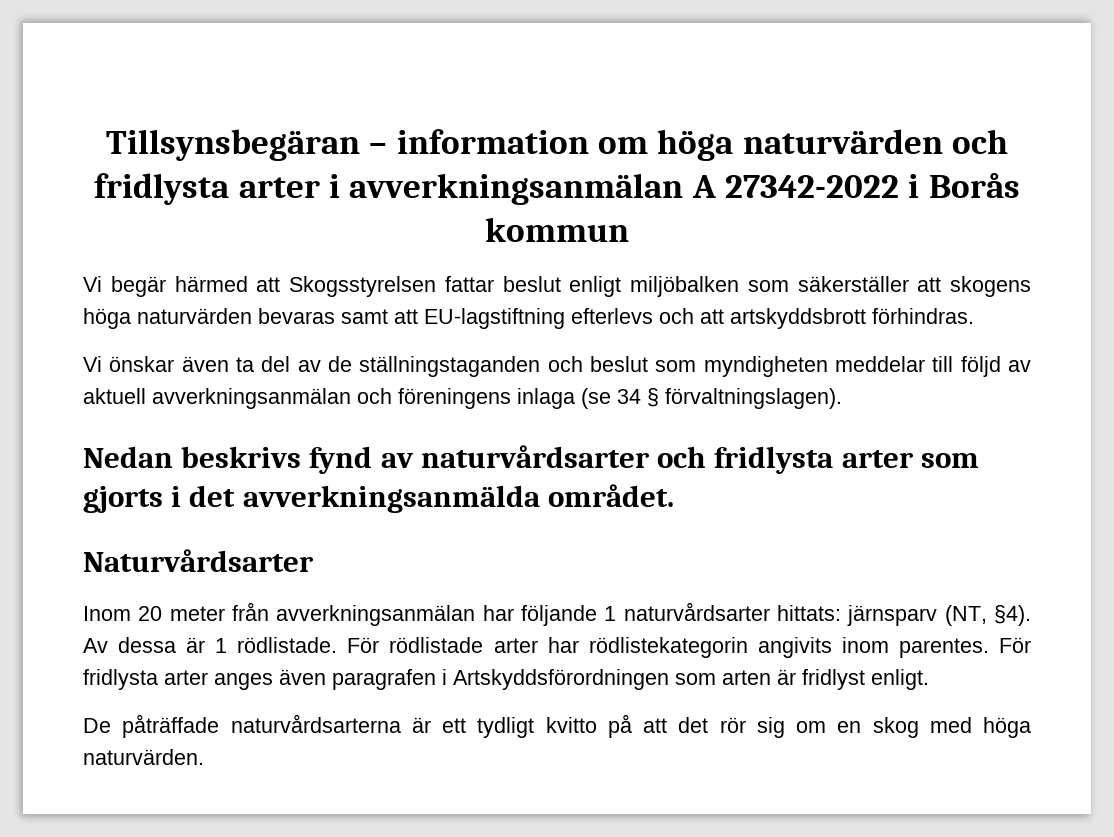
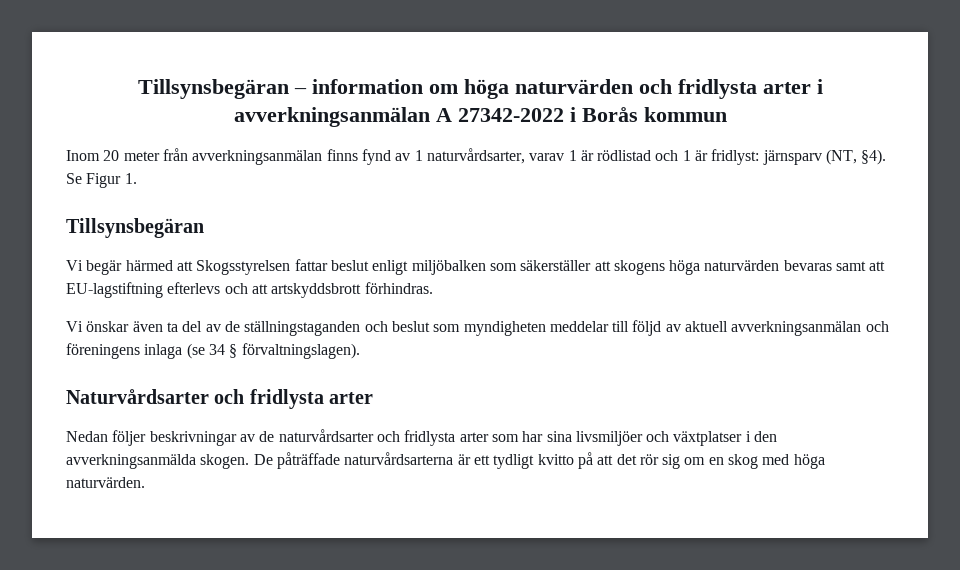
(629, 229) none -> [66,148,887,165] [66,173,137,188] [66,218,204,238] // Inom 20 meter från avverkningsanmälan finns fynd av 1 naturvårdsarter, varav 1 är rödlistad och 1 är fridlyst: järnsparv (NT, §4). Se Figur 1. // Tillsynsbegäran
[83,446,414,474] Nedan beskrivs fynd av -> [66,389,374,409] [66,430,275,446] Naturvårdsarter och fridlysta arter // Nedan följer beskrivningar av de
[83,484,674,513] [83,549,314,572] [83,602,1032,626] [83,637,1031,658] [83,669,929,690] gjorts i det avverkningsanmälda området. // Naturvårdsarter // Inom 20 meter från avverkningsanmälan har följande 1 naturvårdsarter hittats: järnsparv (NT, §4). Av dessa är 1 rödlistade. För rödlistade arter har rödlistekategorin angivits inom parentes. För fridlysta arter anges även paragrafen i Artskyddsförordningen som arten är fridlyst enligt. // -> [522,431,778,446] [66,454,250,469] har sina livsmiljöer och växtplatser i den avverkningsanmälda skogen.

